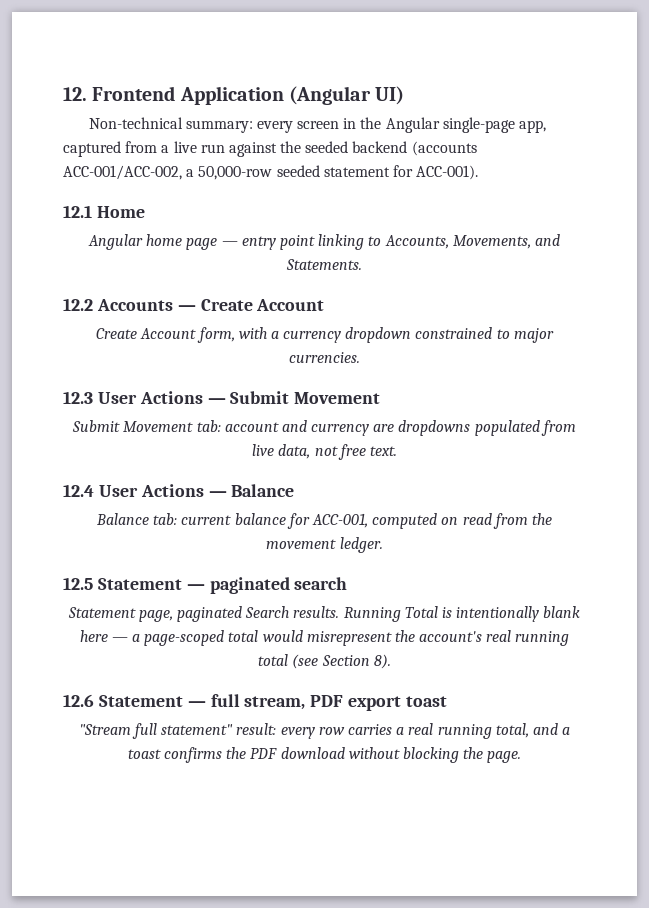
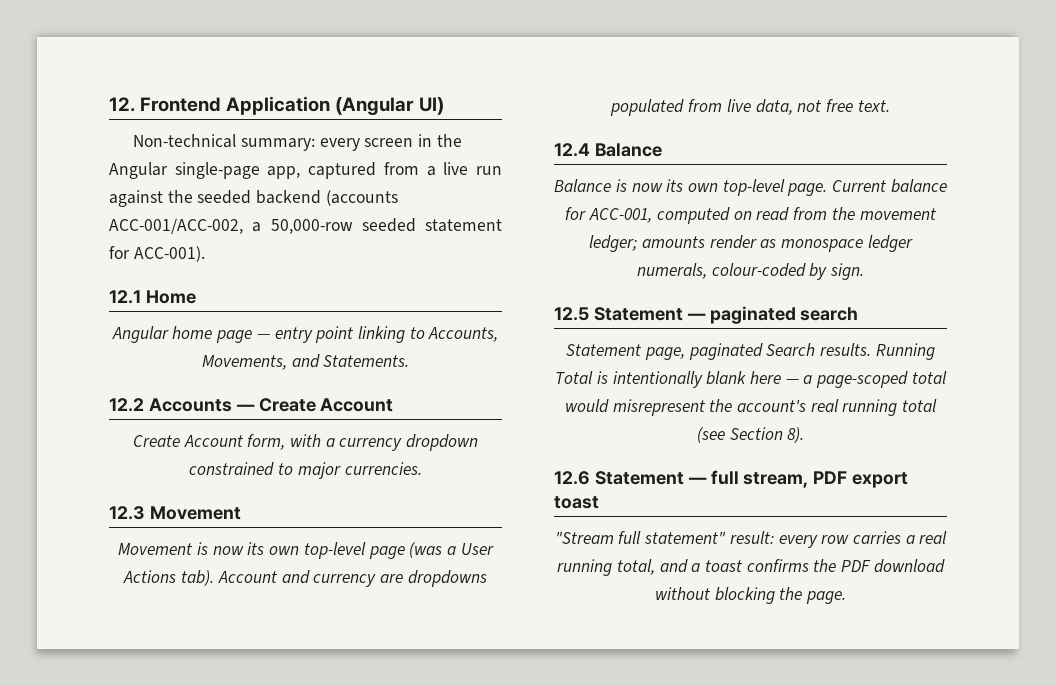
[97,391,381,404] [72,420,279,432] User Actions — Submit Movement // Submit Movement tab: account -> [149,506,241,520] [118,542,494,559] [123,570,278,586] Movement // Movement is now its own top-level page (was a User Actions tab). Account
[98,484,227,497] User Actions — -> (590, 150) none
[153,513,232,525] tab: current -> [615,179,888,196] is now its own top-level page. Current
[339,537,383,553] ledger. -> [589,235,913,252] [636,263,865,280] ledger; amounts render as monospace ledger numerals, colour-coded by sign.

